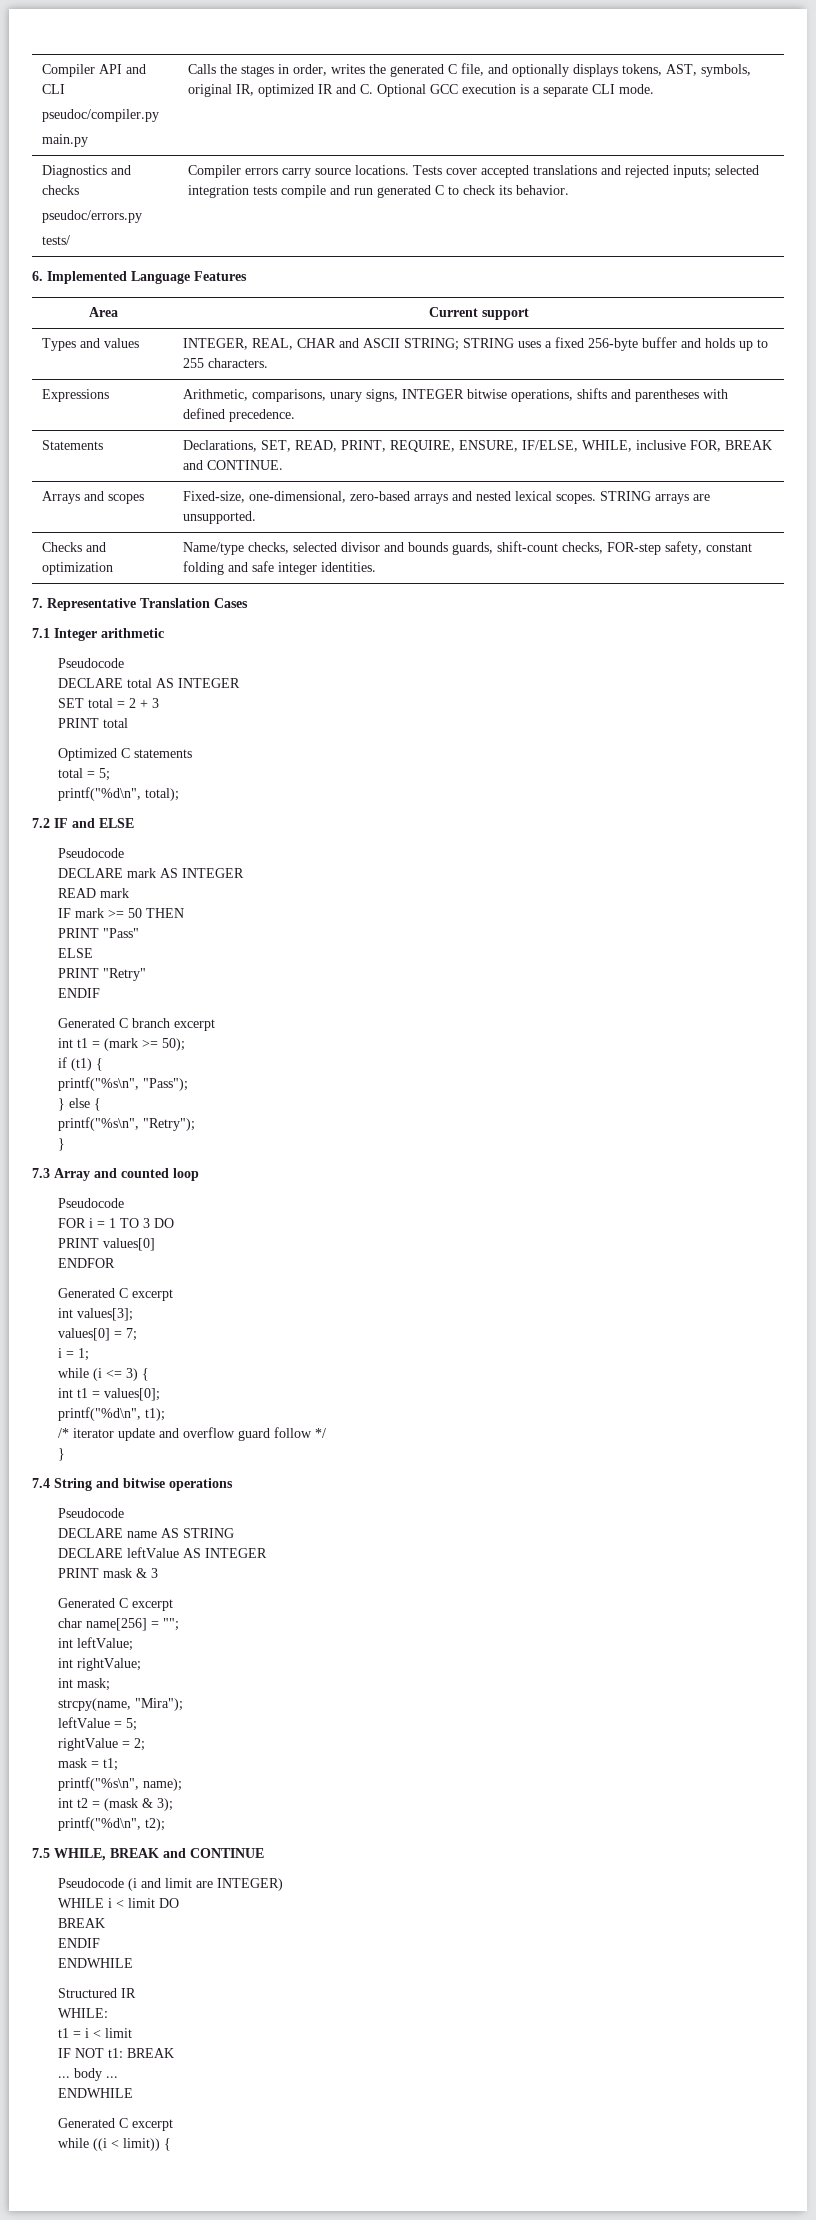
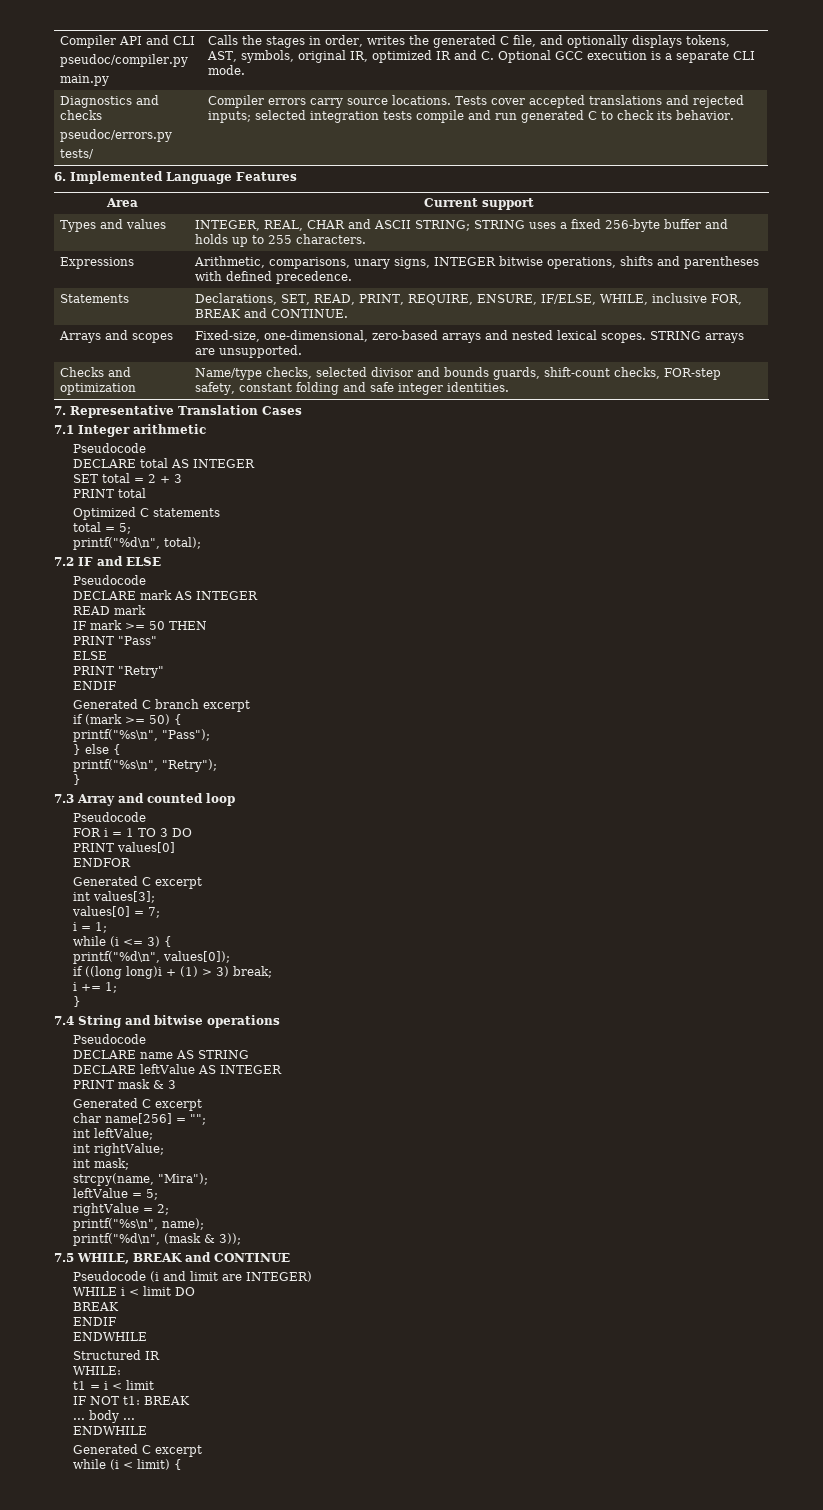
[57,1038,185,1051] [57,1057,92,1071] int t1 = (mark >= 50); // if (t1) -> [72,714,170,725] if (mark >= 50)
[57,1388,160,1401] [57,1407,165,1421] [57,1427,326,1441] int t1 = values[0]; // printf("%d\n", t1); // /* iterator update and overflow guard follow */ -> [72,951,230,964] [72,966,272,979] [72,982,117,993] printf("%d\n", values[0]); // if ((long long)i + (1) > 3) break; // i += 1;
[57,1758,118,1771] // mask = t1; -> (169, 1209) none
[57,1798,173,1811] [57,1817,165,1831] int t2 = (mask & 3); // printf("%d\n", t2); -> [72,1233,241,1246] printf("%d\n", (mask & 3));
[92,2138,160,2151] ((i < limit)) -> [109,1459,170,1470] (i < limit)

